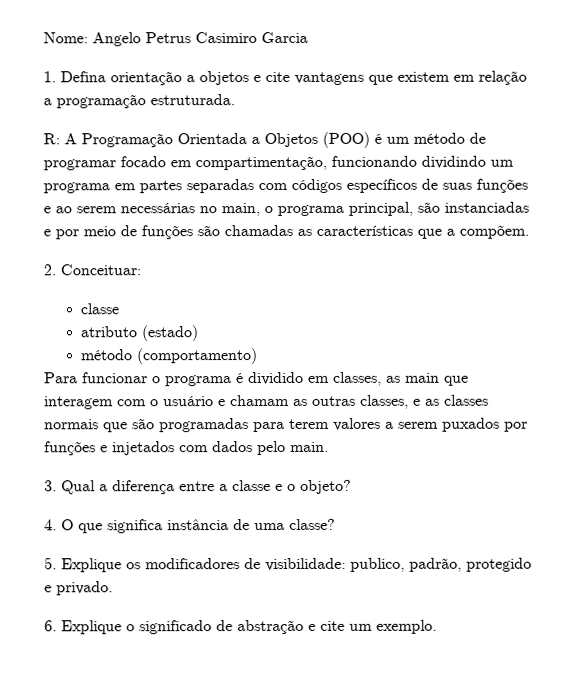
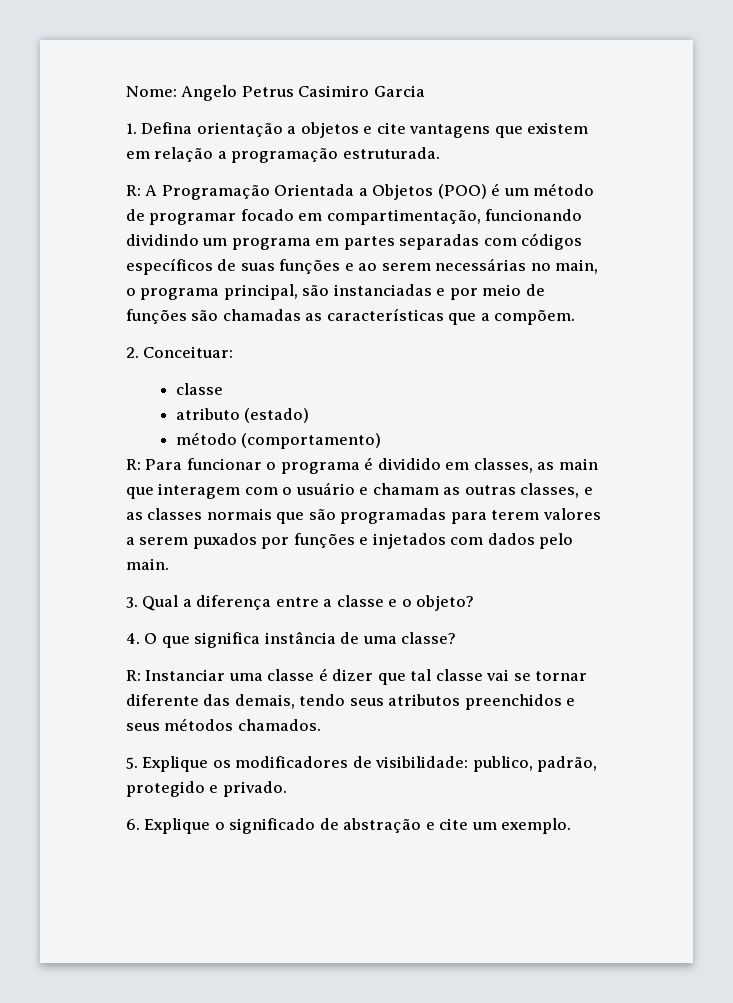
(258, 356) none -> [126,459,141,470] R:
(336, 524) none -> [126,668,588,685] [126,694,576,710] [126,718,321,731] // R: Instanciar uma classe é dizer que tal classe vai se tornar diferente das demais, tendo seus atributos preenchidos e seus métodos chamados.

